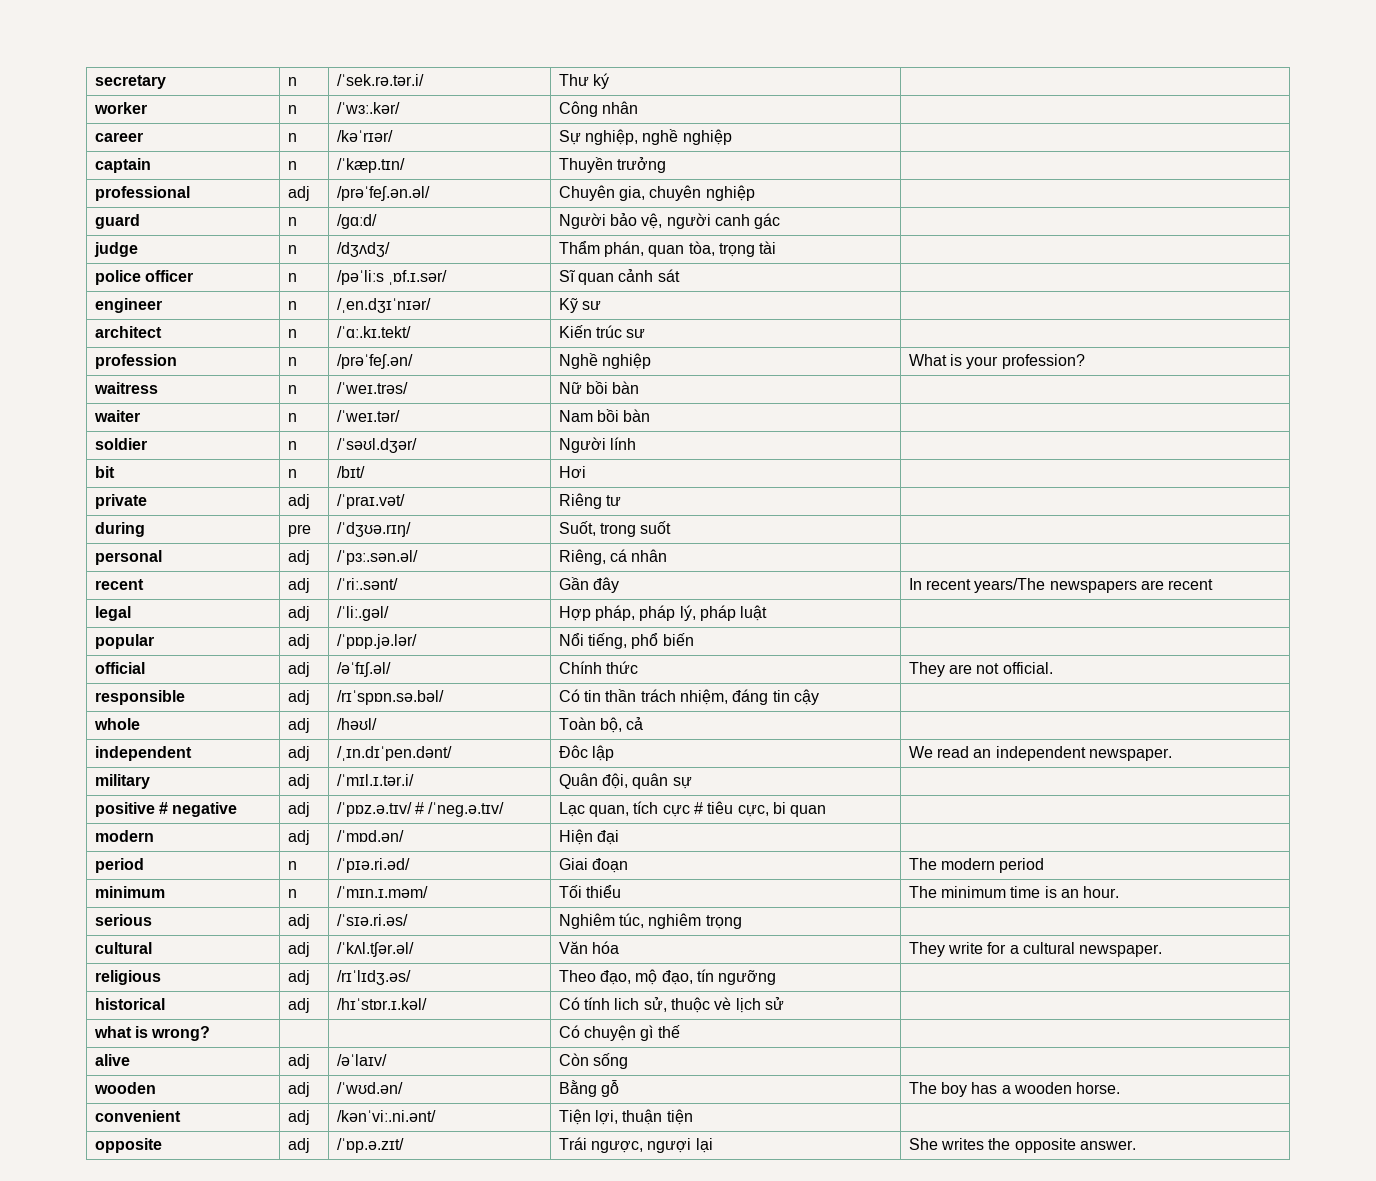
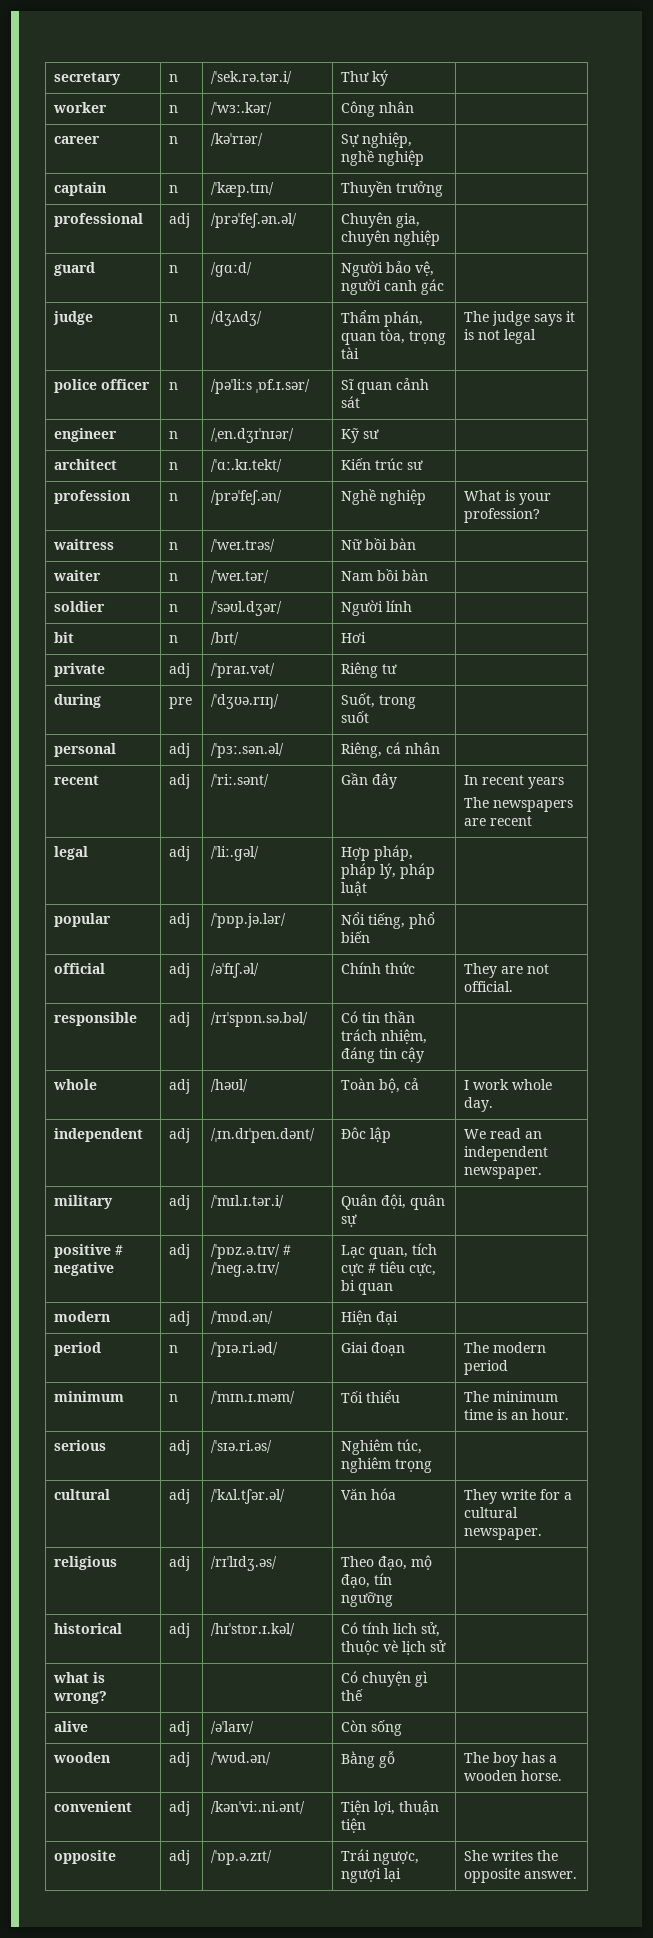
(777, 247) none -> [463,311,575,326] [463,329,536,344] The judge says it is not legal
[974,578,1046,593] years/The -> [527,777,564,789] [463,797,489,808] years // The
(644, 723) none -> [463,1079,552,1090] [463,1097,493,1112] I work whole day.

